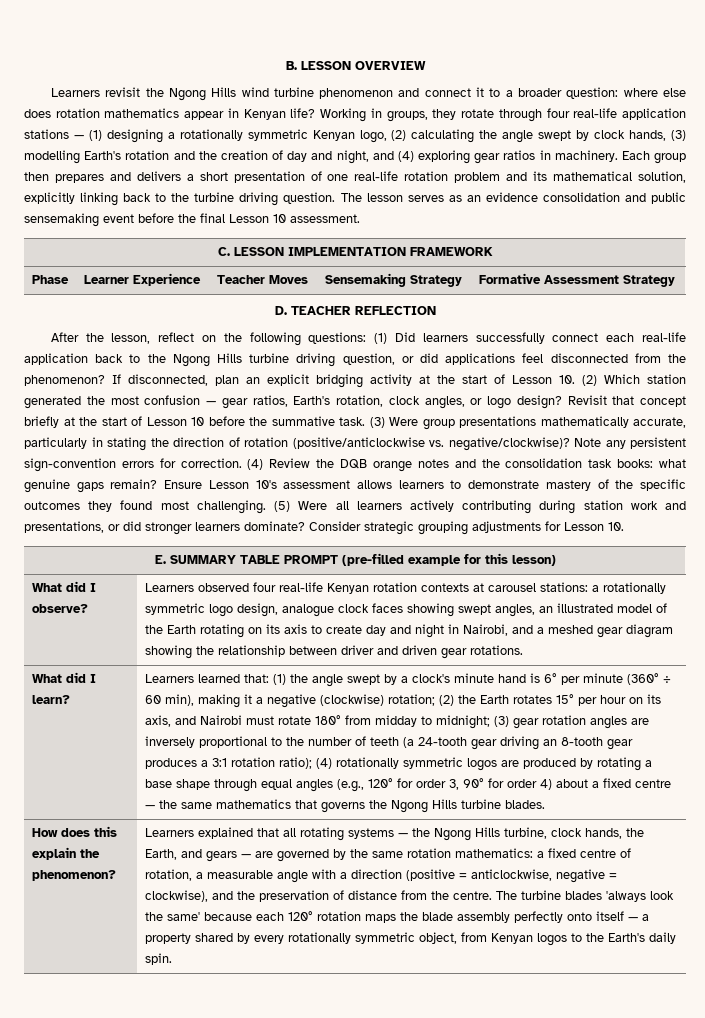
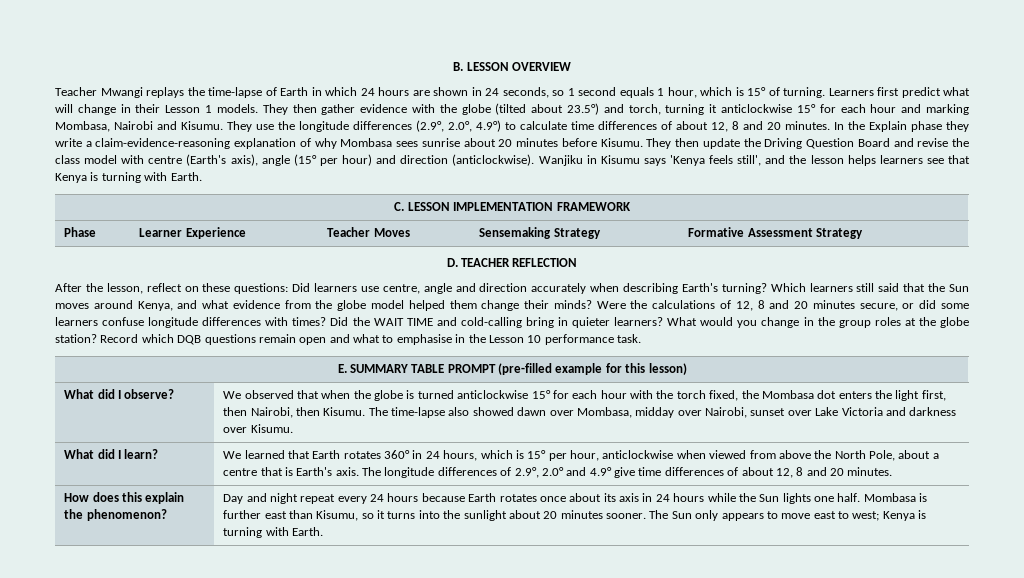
[50,87,687,101] [24,108,687,122] [24,129,687,143] [24,150,686,164] [24,171,686,183] [24,192,686,206] [24,213,360,227] Learners revisit the Ngong Hills wind turbine phenomenon and connect it to a broader question: where else does rotation mathematics appear in Kenyan life? Working in groups, they rotate through four real-life application stations — (1) designing a rotationally symmetric Kenyan logo, (2) calculating the angle swept by clock hands, (3) modelling Earth's rotation and the creation of day and night, and (4) exploring gear ratios in machinery. Each group then prepares and delivers a short presentation of one real-life rotation problem and its mathematical solution, explicitly linking back to the turbine driving question. The lesson serves as an evidence consolidation and public sensemaking event before the final Lesson 10 assessment. -> [55,87,970,98] [55,103,969,115] [55,120,969,132] [55,138,970,149] [55,154,971,166] [55,172,202,183] Teacher Mwangi replays the time-lapse of Earth in which 24 hours are shown in 24 seconds, so 1 second equals 1 hour, which is 15° of turning. Learners first predict what will change in their Lesson 1 models. They then gather evidence with the globe (tilted about 23.5°) and torch, turning it anticlockwise 15° for each hour and marking Mombasa, Nairobi and Kisumu. They use the longitude differences (2.9°, 2.0°, 4.9°) to calculate time differences of about 12, 8 and 20 minutes. In the Explain phase they write a claim-evidence-reasoning explanation of why Mombasa sees sunrise about 20 minutes before Kisumu. They then update the Driving Question Board and revise the class model with centre (Earth's axis), angle (15° per hour) and direction (anticlockwise). Wanjiku in Kisumu says 'Kenya feels still', and the lesson helps learners see that Kenya is turning with Earth.
[223,332,686,346] [24,353,686,367] [24,374,686,388] [24,395,686,409] [24,416,686,430] [24,437,686,451] [24,458,687,472] [24,479,686,493] [24,500,686,514] [24,521,624,535] the following questions: (1) Did learners successfully connect each real-life application back to the Ngong Hills turbine driving question, or did applications feel disconnected from the phenomenon? If disconnected, plan an explicit bridging activity at the start of Lesson 10. (2) Which station generated the most confusion — gear ratios, Earth's rotation, clock angles, or logo design? Revisit that concept briefly at the start of Lesson 10 before the summative task. (3) Were group presentations mathematically accurate, particularly in stating the direction of rotation (positive/anticlockwise vs. negative/clockwise)? Note any persistent sign-convention errors for correction. (4) Review the DQB orange notes and the consolidation task books: what genuine gaps remain? Ensure Lesson 10's assessment allows learners to demonstrate mastery of the specific outcomes they found most challenging. (5) Were all learners actively contributing during station work and presentations, or did stronger learners dominate? Consider strategic grouping adjustments for Lesson 10. -> [202,283,969,294] [55,300,970,311] [55,317,970,328] [55,334,641,345] these questions: Did learners use centre, angle and direction accurately when describing Earth's turning? Which learners still said that the Sun moves around Kenya, and what evidence from the globe model helped them change their minds? Were the calculations of 12, 8 and 20 minutes secure, or did some learners confuse longitude differences with times? Did the WAIT TIME and cold-calling bring in quieter learners? What would you change in the group roles at the globe station? Record which DQB questions remain open and what to emphasise in the Lesson 10 performance task.
[144,582,666,594] [144,603,667,617] [144,624,673,638] [144,645,523,659] [31,672,96,683] [31,695,70,704] [144,673,671,687] [144,694,661,708] [144,715,649,729] [144,736,633,750] [144,757,652,771] [144,778,671,792] [144,799,545,813] Learners observed four real-life Kenyan rotation contexts at carousel stations: a rotationally symmetric logo design, analogue clock faces showing swept angles, an illustrated model of the Earth rotating on its axis to create day and night in Nairobi, and a meshed gear diagram showing the relationship between driver and driven gear rotations. // What did I learn? | Learners learned that: (1) the angle swept by a clock's minute hand is 6° per minute (360° ÷ 60 min), making it a negative (clockwise) rotation; (2) the Earth rotates 15° per hour on its axis, and Nairobi must rotate 180° from midday to midnight; (3) gear rotation angles are inversely proportional to the number of teeth (a 24-tooth gear driving an 8-tooth gear produces a 3:1 rotation ratio); (4) rotationally symmetric logos are produced by rotating a base shape through equal angles (e.g., 120° for order 3, 90° for order 4) about a fixed centre — the same mathematics that governs the Ngong Hills turbine blades. -> [223,390,946,401] [223,407,957,418] [223,424,293,433] [64,449,159,459] [223,450,939,461] [223,467,893,478] We observed that when the globe is turned anticlockwise 15° for each hour with the torch fixed, the Mombasa dot enters the light first, then Nairobi, then Kisumu. The time-lapse also showed dawn over Mombasa, midday over Nairobi, sunset over Lake Victoria and darkness over Kisumu. // What did I learn? | We learned that Earth rotates 360° in 24 hours, which is 15° per hour, anticlockwise when viewed from above the North Pole, about a centre that is Earth's axis. The longitude differences of 2.9°, 2.0° and 4.9° give time differences of about 12, 8 and 20 minutes.
[144,827,644,841] [144,848,631,862] [144,869,617,883] [144,890,674,902] [144,911,649,923] [144,932,676,946] [144,953,172,965] Learners explained that all rotating systems — the Ngong Hills turbine, clock hands, the Earth, and gears — are governed by the same rotation mathematics: a fixed centre of rotation, a measurable angle with a direction (positive = anticlockwise, negative = clockwise), and the preservation of distance from the centre. The turbine blades 'always look the same' because each 120° rotation maps the blade assembly perfectly onto itself — a property shared by every rotationally symmetric object, from Kenyan logos to the Earth's daily spin. -> [223,493,928,504] [223,510,927,521] [223,527,323,538] Day and night repeat every 24 hours because Earth rotates once about its axis in 24 hours while the Sun lights one half. Mombasa is further east than Kisumu, so it turns into the sunlight about 20 minutes sooner. The Sun only appears to move east to west; Kenya is turning with Earth.

